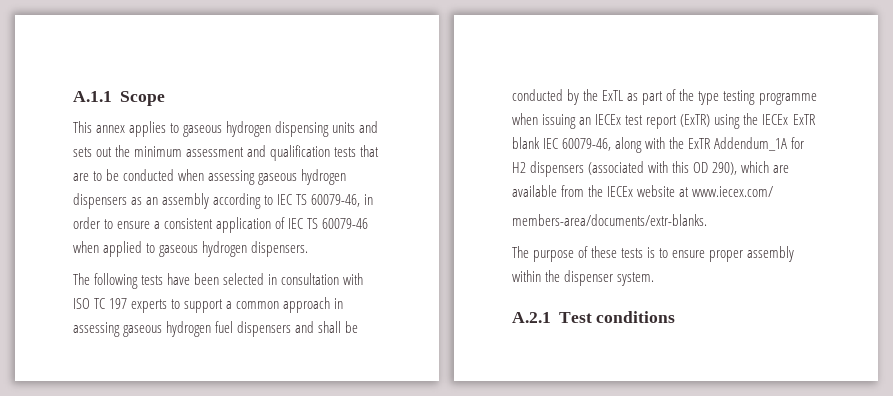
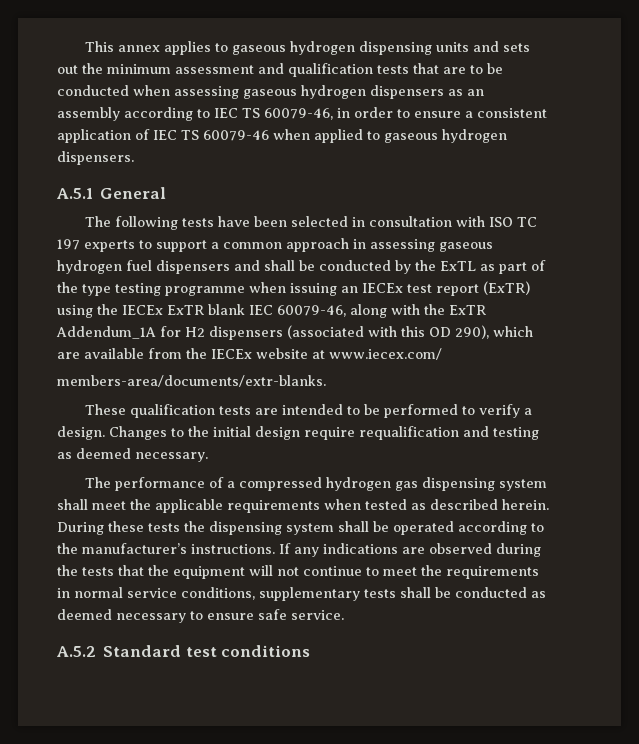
[73,91,165,106] A.1.1 Scope // -> (85, 46) none
(309, 249) none -> [56,187,167,199] // A.5.1 General
[512,246,795,262] [512,270,655,286] [512,312,592,323] The purpose of these tests is to ensure proper assembly within the dispenser system. // A.2.1 Test -> [85,404,533,418] [57,426,539,440] [57,448,208,462] [85,477,548,491] [57,499,549,513] [57,521,544,535] [57,543,541,557] [57,565,539,579] [57,587,546,601] [57,609,344,623] [56,645,217,657] These qualification tests are intended to be performed to verify a design. Changes to the initial design require requalification and testing as deemed necessary. // The performance of a compressed hydrogen gas dispensing system shall meet the applicable requirements when tested as described herein. During these tests the dispensing system shall be operated according to the manufacturer’s instructions. If any indications are observed during the tests that the equipment will not continue to meet the requirements in normal service conditions, supplementary tests shall be conducted as deemed necessary to ensure safe service. // A.5.2 Standard test

